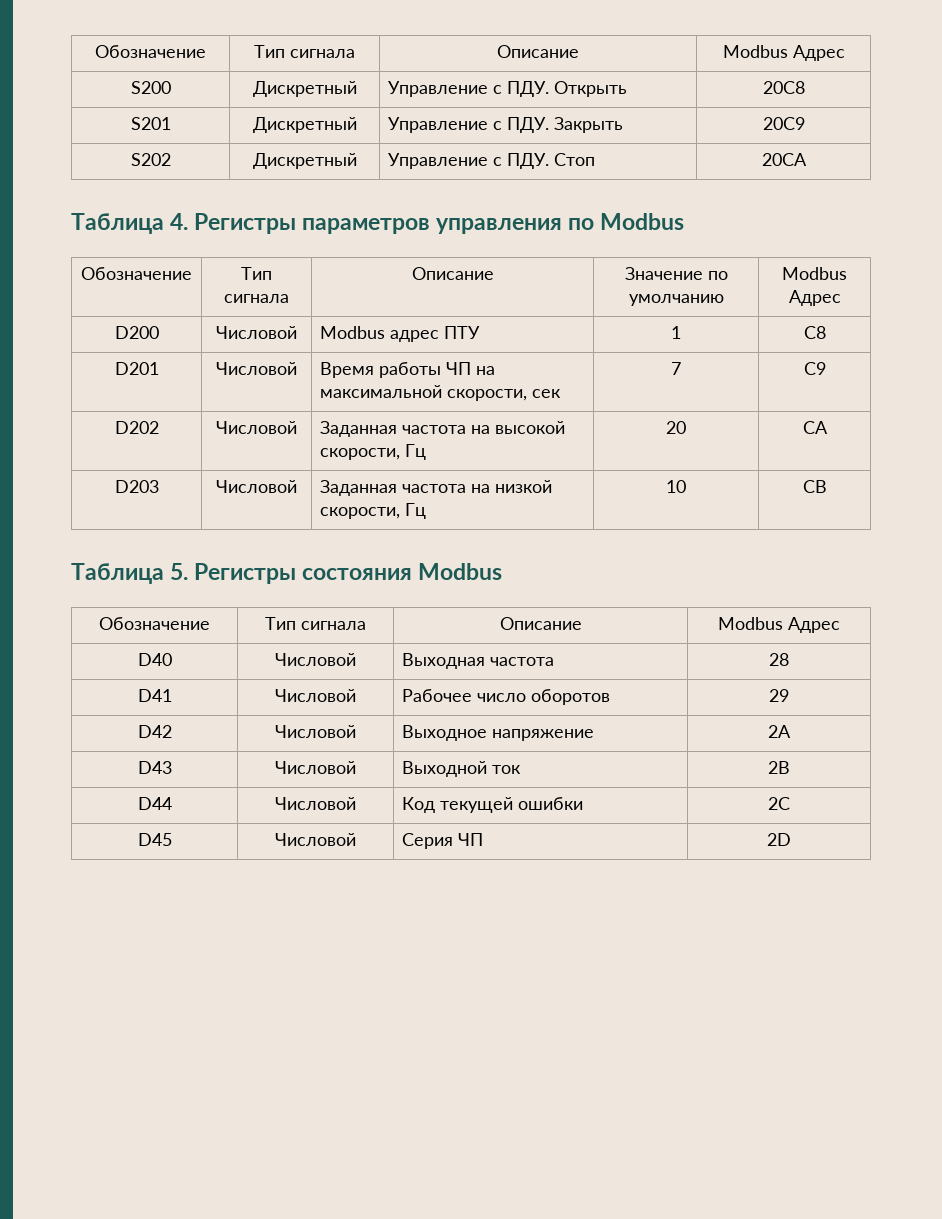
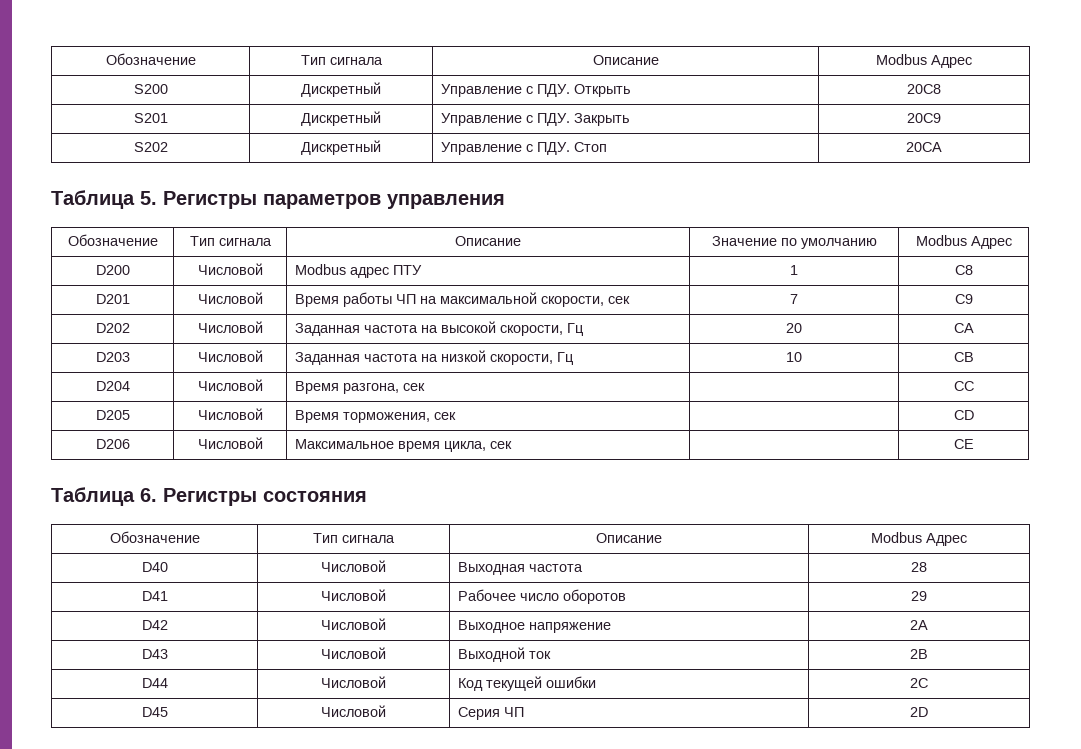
[170,213,189,230] 4. -> [140,191,157,205] 5.
[568,213,685,230] по Modbus -> (505, 201) none
[71,563,189,584] // Таблица 5. -> [95,381,130,391] [197,379,263,391] [295,381,426,394] [953,381,974,391] [95,410,130,420] [197,408,263,420] [295,410,457,423] [953,410,974,420] [95,439,130,449] [197,437,263,449] [295,439,513,452] [953,439,974,449] [51,487,157,506] // D204 | Числовой | Время разгона, сек | | CC // D205 | Числовой | Время торможения, сек | | CD // D206 | Числовой | Максимальное время цикла, сек | | CE // Таблица 6.
[418,563,503,580] Modbus -> (367, 496) none

